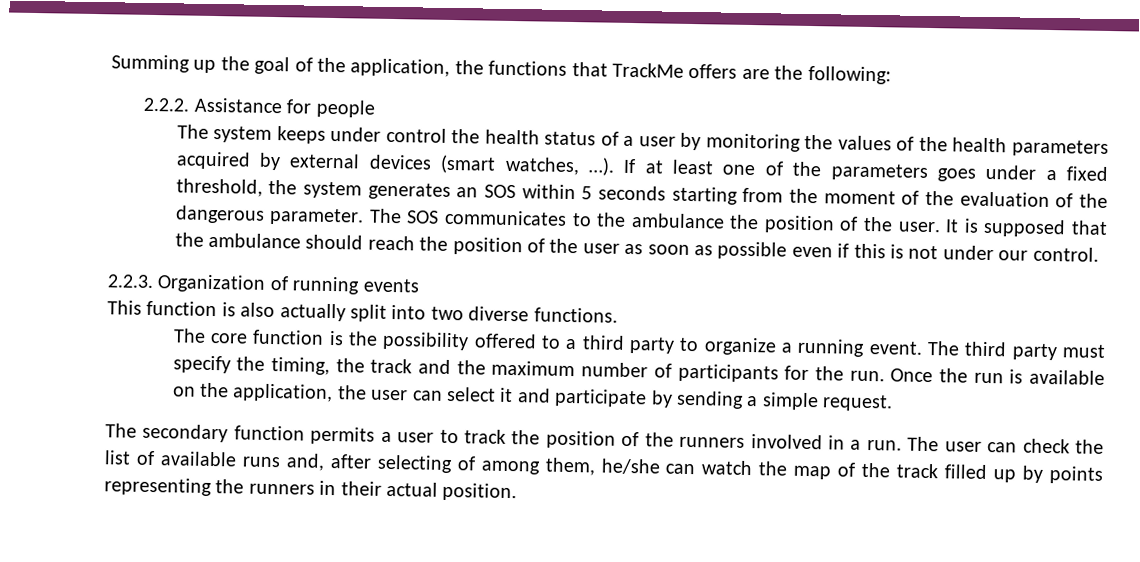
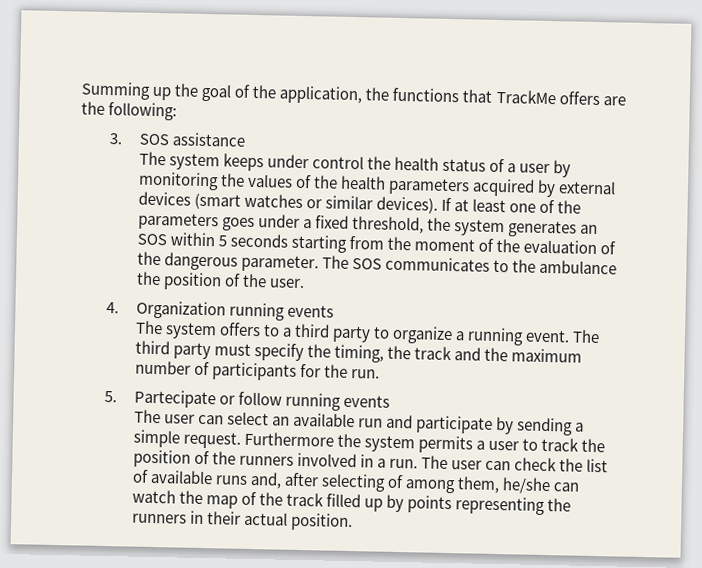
[143,97,375,118] 2.2.2. Assistance for people -> [109,132,246,147] 3. SOS assistance
[504,156,615,176] watches, …). -> [243,193,438,214] watches or similar devices).
[945,218,1108,238] [174,232,1099,262] [107,274,420,295] [107,300,618,323] [172,328,537,351] It is supposed that the ambulance should reach the position of the user as soon as possible even if this is not under our control. // 2.2.3. Organization of running events // This function is also actually split into two diverse functions. // The core function is the possibility offered -> [106,300,334,321] [134,320,261,340] // 4. Organization running events // The system offers
[890,368,1105,385] [172,382,514,403] Once the run is available on the application, the user can select it -> [104,389,390,411] [133,409,383,428] // 5. Partecipate or follow running events // The user can select an available run
[105,423,305,443] // The secondary function -> [243,431,415,453] Furthermore the system

